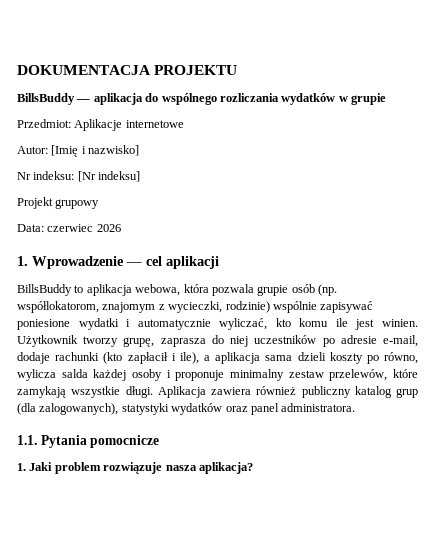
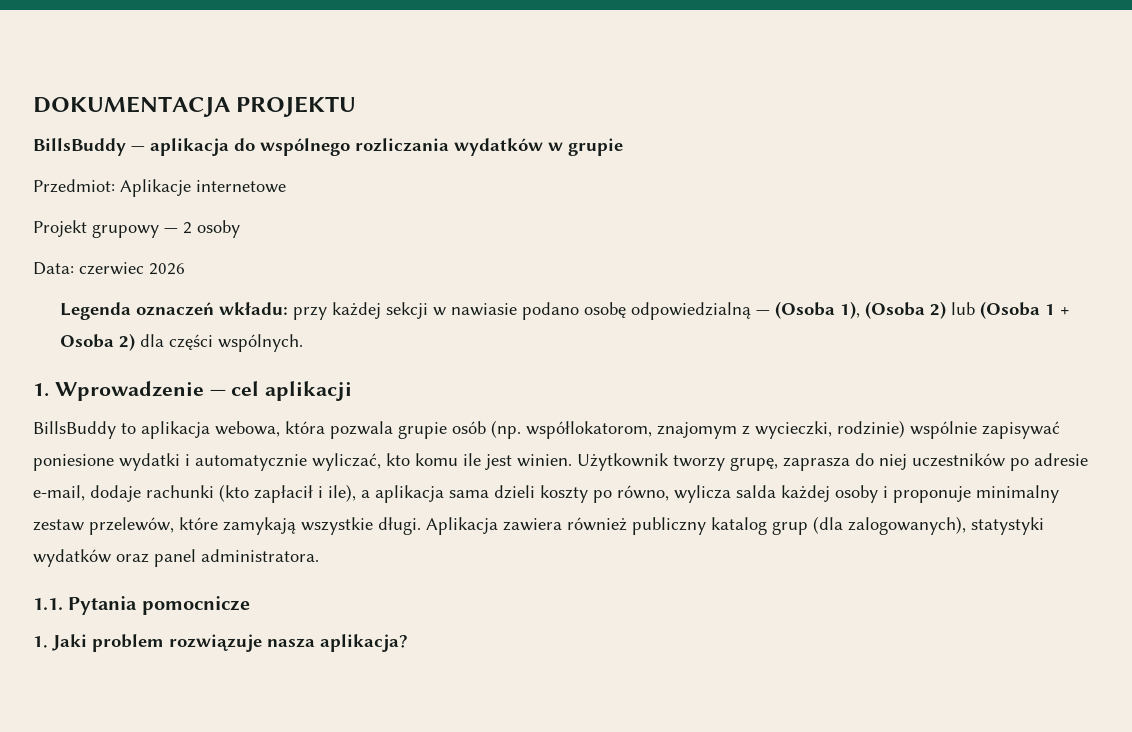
[17,145,140,157] [17,171,141,182] // Autor: [Imię i nazwisko] // Nr indeksu: [Nr indeksu] -> (286, 186) none
(100, 204) none -> [164,220,240,238] — 2 osoby
(121, 228) none -> [60,301,1071,320] [60,333,304,352] // Legenda oznaczeń wkładu: przy każdej sekcji w nawiasie podano osobę odpowiedzialną — (Osoba 1), (Osoba 2) lub (Osoba 1 + Osoba 2) dla części wspólnych.

